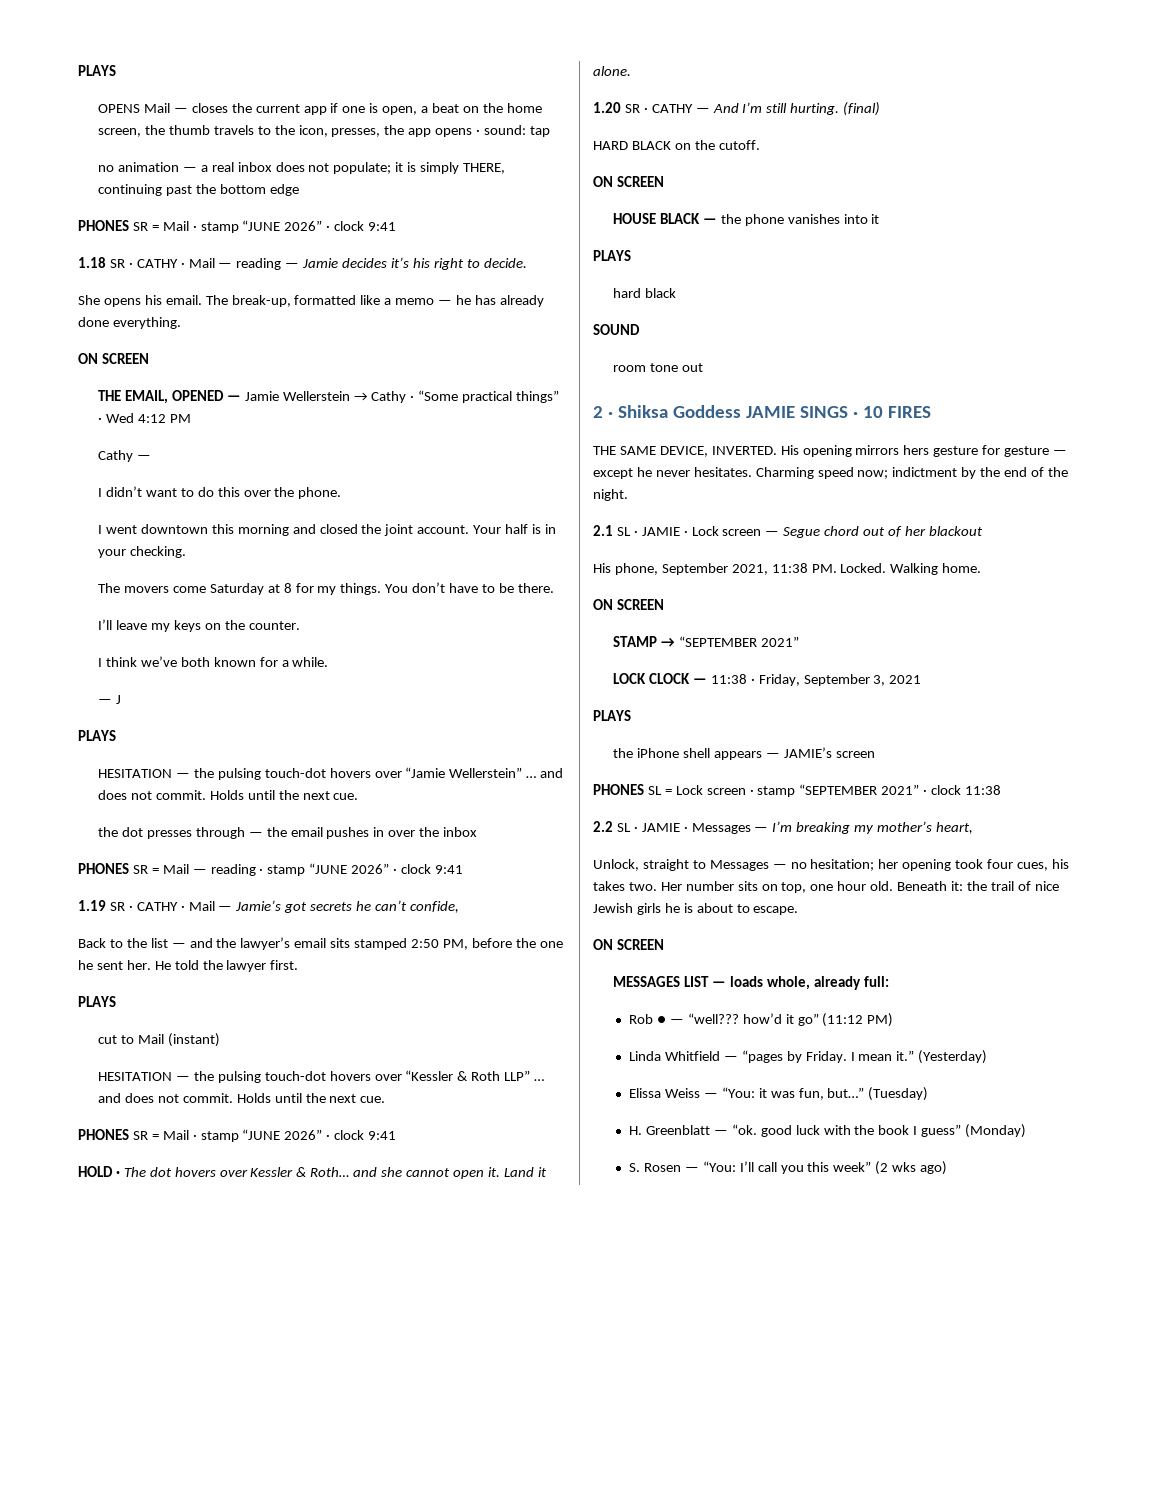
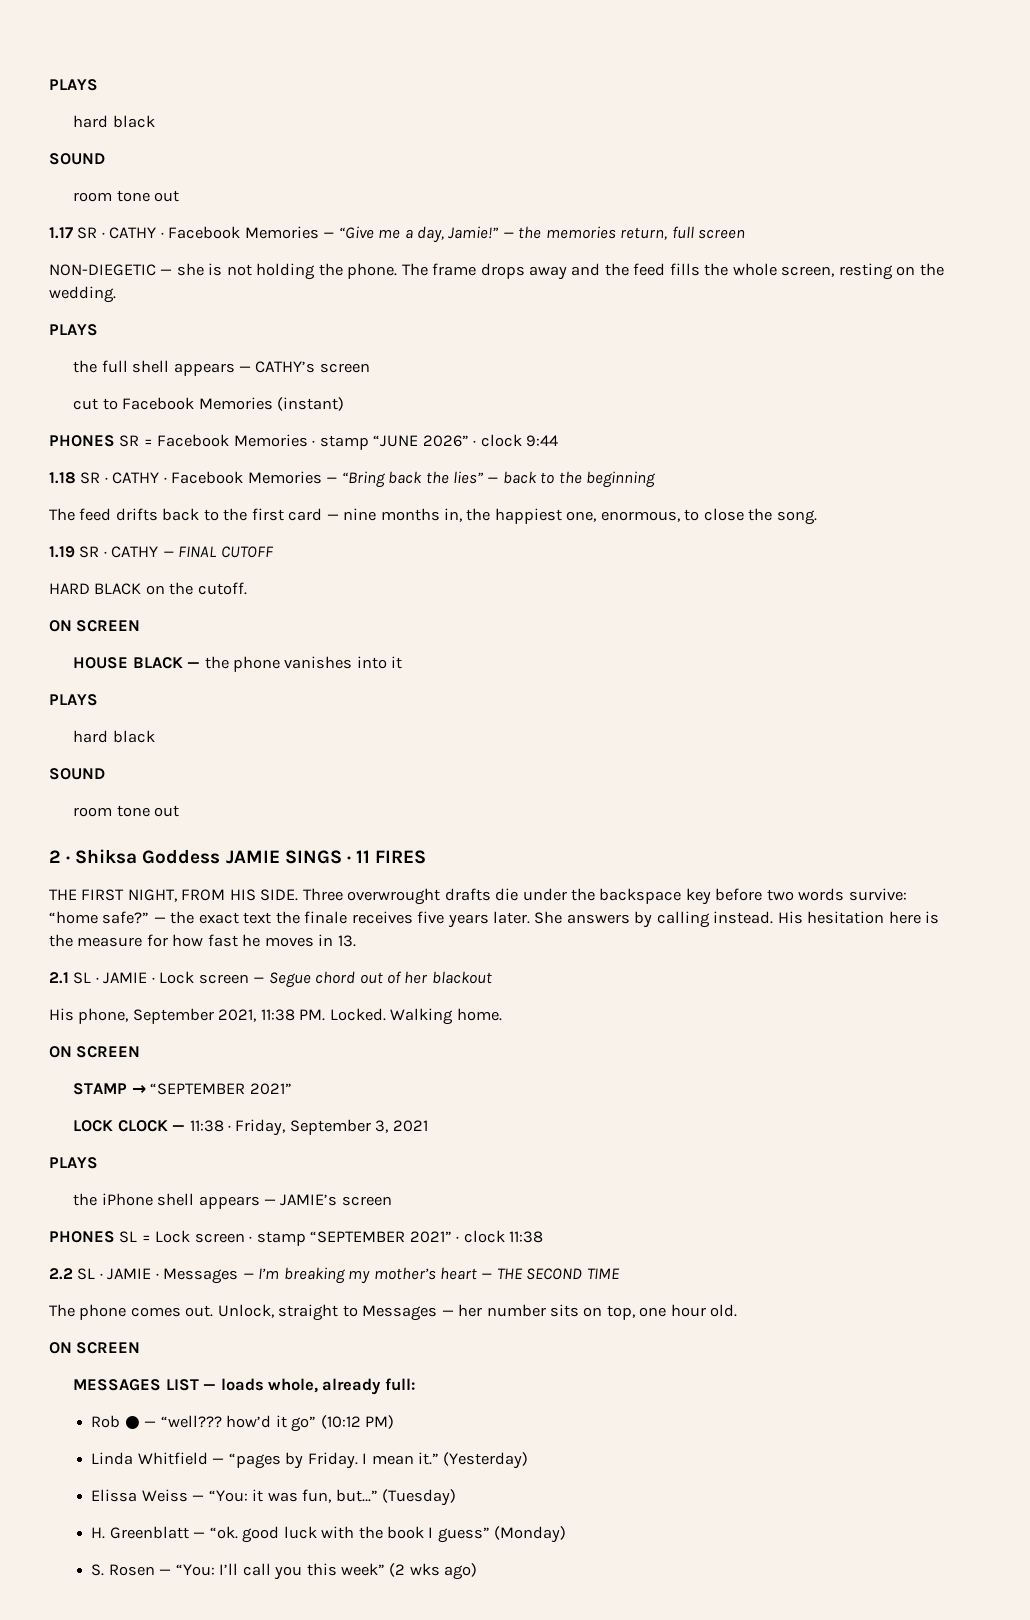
[78,65,116,76] [98,103,542,115] [98,125,550,137] [98,162,506,174] [98,184,299,196] [78,220,397,233] PLAYS // OPENS Mail — closes the current app if one is open, a beat on the home screen, the thumb travels to the icon, presses, the app opens · sound: tap // no animation — a real inbox does not populate; it is simply THERE, continuing past the bottom edge // PHONES SR = Mail · stamp “JUNE 2026” · clock 9:41 -> [49,79,98,91] [73,115,155,128] [49,153,105,165] [73,190,180,202] [49,226,746,243] [49,263,944,280] [49,286,116,303] [49,324,98,336] [73,360,370,376] [73,397,345,411] [49,434,559,450] PLAYS // hard black // SOUND // room tone out // 1.17 SR · CATHY · Facebook Memories — “Give me a day, Jamie!” — the memories return, full screen // NON-DIEGETIC — she is not holding the phone. The frame drops away and the feed fills the whole screen, resting on the wedding. // PLAYS // the full shell appears — CATHY’s screen // cut to Facebook Memories (instant) // PHONES SR = Facebook Memories · stamp “JUNE 2026” · clock 9:44
[188,257,527,270] [78,295,544,307] [78,317,181,329] [78,353,149,364] [98,390,560,404] [98,413,191,423] [98,450,151,462] [98,486,342,499] [98,524,556,536] [98,546,186,558] [98,582,554,595] [98,619,300,632] [98,656,329,667] [98,695,121,704] [78,730,116,741] [98,767,564,780] [98,790,359,800] [98,827,478,839] [78,863,463,876] [78,900,459,913] [78,937,563,950] [78,960,299,972] [78,996,116,1007] [98,1033,220,1047] [98,1070,545,1083] [98,1093,386,1103] [78,1129,397,1142] [78,1166,547,1179] [593,66,631,76] [593,102,881,116] Mail — reading — Jamie decides it’s his right to decide. // She opens his email. The break-up, formatted like a memo — he has already done everything. // ON SCREEN // THE EMAIL, OPENED — Jamie Wellerstein → Cathy · “Some practical things” · Wed 4:12 PM // Cathy — // I didn’t want to do this over the phone. // I went downtown this morning and closed the joint account. Your half is in your checking. // The movers come Saturday at 8 for my things. You don’t have to be there. // I’ll leave my keys on the counter. // I think we’ve both known for a while. // — J // PLAYS // HESITATION — the pulsing touch-dot hovers over “Jamie Wellerstein” … and does not commit. Holds until the next cue. // the dot presses through — the email pushes in over the inbox // PHONES SR = Mail — reading · stamp “JUNE 2026” · clock 9:41 // 1.19 SR · CATHY · Mail — Jamie’s got secrets he can’t confide, // Back to the list — and the lawyer’s email sits stamped 2:50 PM, before the one he sent her. He told the lawyer first. // PLAYS // cut to Mail (instant) // HESITATION — the pulsing touch-dot hovers over “Kessler & Roth LLP” … and does not commit. Holds until the next cue. // PHONES SR = Mail · stamp “JUNE 2026” · clock 9:41 // HOLD · The dot hovers over Kessler & Roth… and she cannot open it. Land it alone. // 1.20 SR · CATHY — And I’m still hurting. (final) -> [171,471,656,488] [49,508,817,525] [49,546,274,558] Facebook Memories — “Bring back the lies” — back to the beginning // The feed drifts back to the first card — nine months in, the happiest one, enormous, to close the song. // 1.19 SR · CATHY — FINAL CUTOFF
[862,406,883,418] 10 -> [355,850,370,863] 11
[619,445,1068,457] [593,467,1068,479] [593,489,628,501] SAME DEVICE, INVERTED. His opening mirrors hers gesture for gesture — except he never hesitates. Charming speed now; indictment by the end of the night. -> [81,888,907,905] [49,911,940,928] [49,934,356,947] FIRST NIGHT, FROM HIS SIDE. Three overwrought drafts die under the backspace key before two words survive: “home safe?” — the exact text the finale receives five years later. She answers by calling instead. His hesitation here is the measure for how fast he moves in 13.
[936,822,974,834] heart, // -> [440,1267,620,1280] [49,1304,214,1320] heart — THE SECOND TIME // The phone comes out.
[790,859,1069,871] [593,881,682,891] no hesitation; her opening took four cues, his takes two. Her -> [458,1304,483,1317] her
[897,881,1059,891] [593,903,799,915] Beneath it: the trail of nice Jewish girls he is about to escape. -> (738, 1310) none
[822,1013,864,1027] (11:12 -> [320,1415,361,1429] (10:12

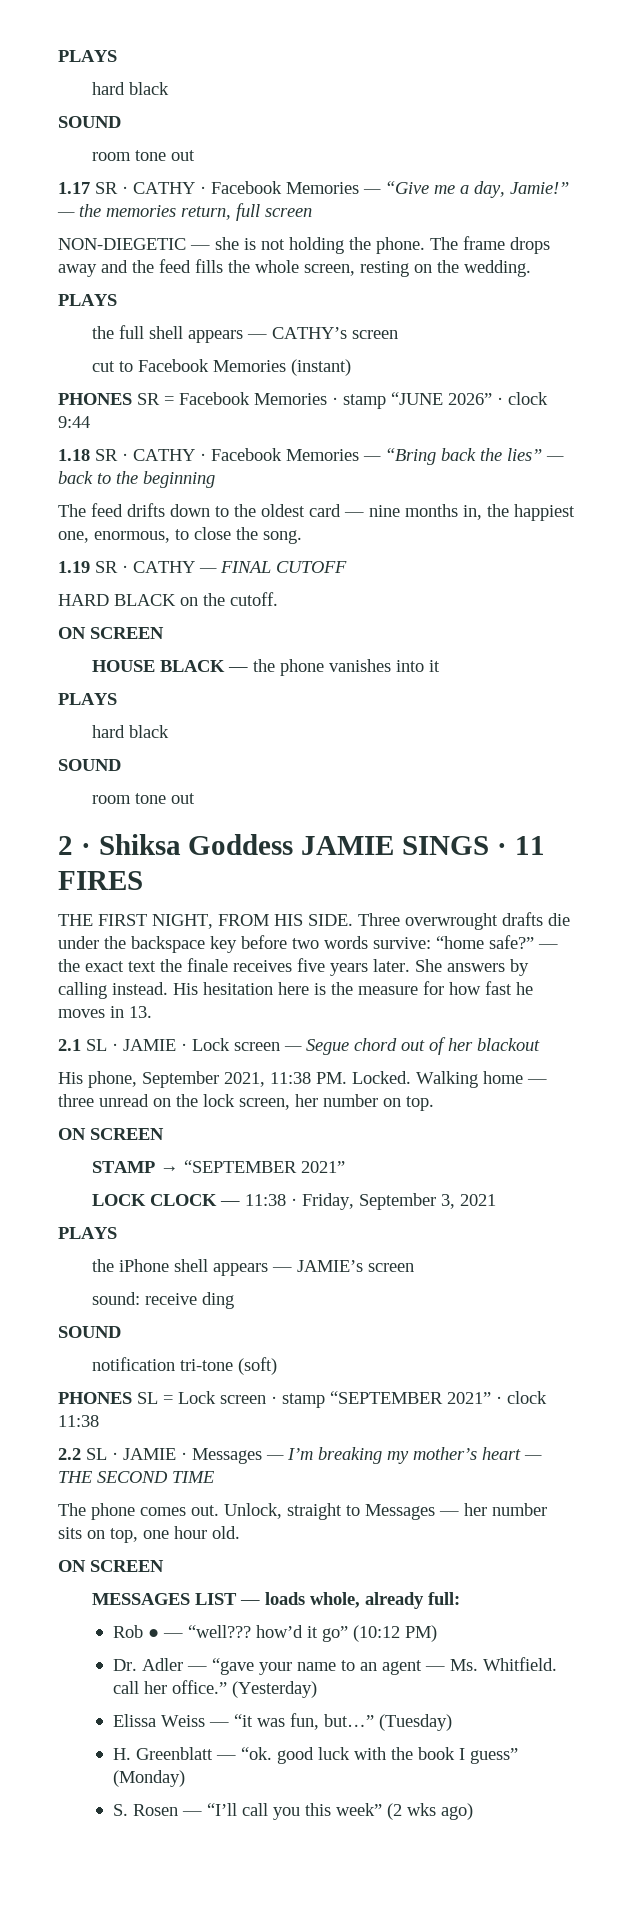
[162,508,284,521] back to the first -> [170,504,305,517] down to the oldest
[456,1008,502,1021] home. -> [483,1071,547,1084] [58,1094,434,1111] home — three unread on the lock screen, her number on top.
(392, 1201) none -> [92,1292,235,1309] [58,1326,121,1338] [92,1357,278,1375] // sound: receive ding // SOUND // notification tri-tone (soft)
[91,1452,439,1469] Linda Whitfield — “pages by Friday. I mean it.” -> [112,1657,557,1675] [112,1680,227,1694] Dr. Adler — “gave your name to an agent — Ms. Whitfield. call her office.”
[208,1489,264,1502] “You: it -> [233,1714,253,1727] “it
[175,1563,239,1576] “You: I’ll -> [206,1803,237,1816] “I’ll

